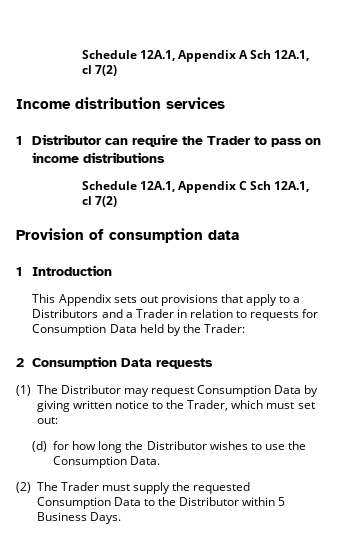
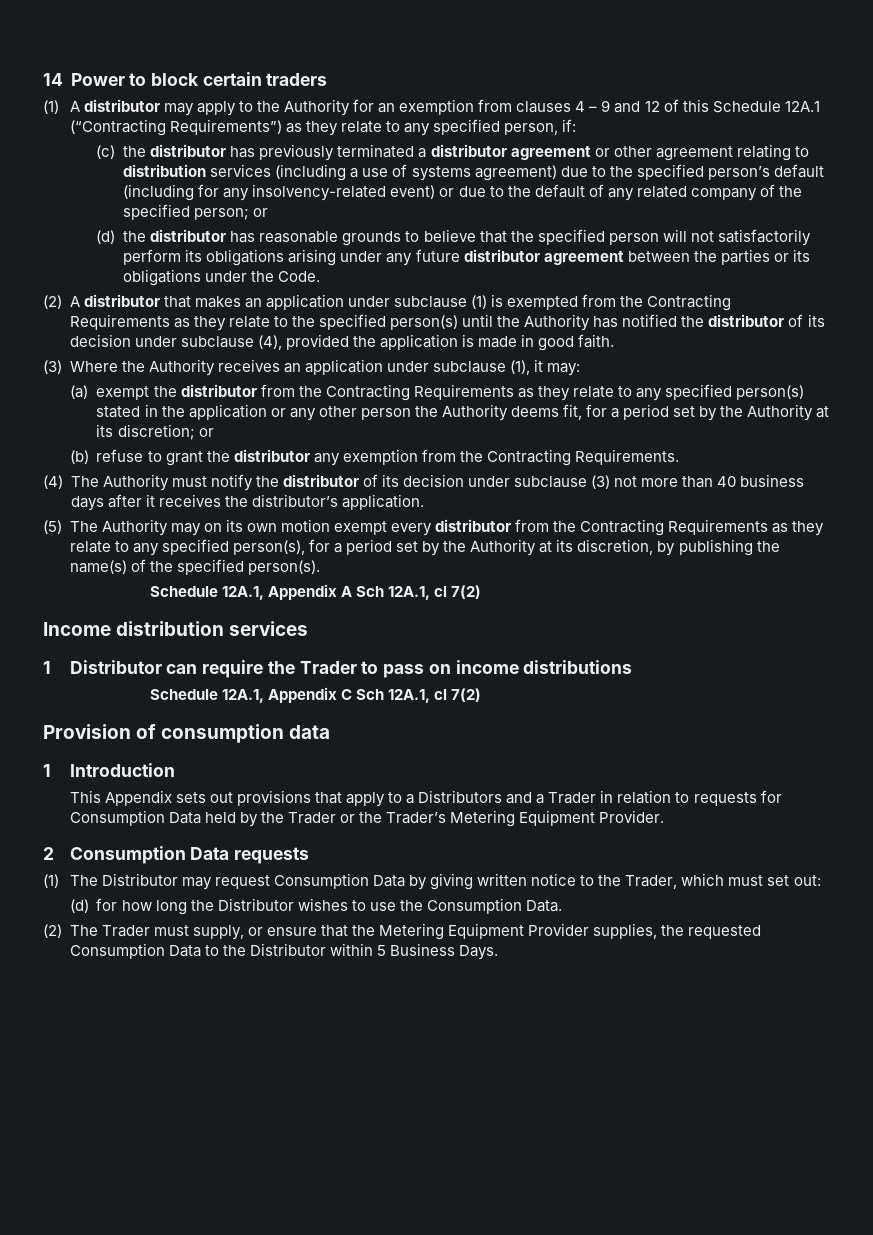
(81, 54) none -> [43,72,328,86] [43,99,820,116] [69,119,577,136] [96,144,809,161] [123,164,824,181] [123,184,802,201] [123,204,269,220] [96,229,811,246] [123,249,810,266] [123,269,321,286] [43,294,732,311] [69,314,825,331] [69,334,615,351] [43,359,581,376] [69,384,805,401] [96,404,830,421] [96,424,214,440] [69,449,679,466] [43,474,805,491] [70,494,424,511] [43,519,825,536] [69,539,780,556] [69,559,320,575] 14 Power to block certain traders // (1) A distributor may apply to the Authority for an exemption from clauses 4 – 9 and 12 of this Schedule 12A.1 (“Contracting Requirements”) as they relate to any specified person, if: // (c) the distributor has previously terminated a distributor agreement or other agreement relating to distribution services (including a use of systems agreement) due to the specified person’s default (including for any insolvency-related event) or due to the default of any related company of the specified person; or // (d) the distributor has reasonable grounds to believe that the specified person will not satisfactorily perform its obligations arising under any future distributor agreement between the parties or its obligations under the Code. // (2) A distributor that makes an application under subclause (1) is exempted from the Contracting Requirements as they relate to the specified person(s) until the Authority has notified the distributor of its decision under subclause (4), provided the application is made in good faith. // (3) Where the Authority receives an application under subclause (1), it may: // (a) exempt the distributor from the Contracting Requirements as they relate to any specified person(s) stated in the application or any other person the Authority deems fit, for a period set by the Authority at its discretion; or // (b) refuse to grant the distributor any exemption from the Contracting Requirements. // (4) The Authority must notify the distributor of its decision under subclause (3) not more than 40 business days after it receives the distributor’s application. // (5) The Authority may on its own motion exempt every distributor from the Contracting Requirements as they relate to any specified person(s), for a period set by the Authority at its discretion, by publishing the name(s) of the specified person(s). //
[203,324,245,333] Trader: -> [287,810,665,827] Trader or the Trader’s Metering Equipment Provider.
[133,482,171,494] supply -> [192,923,658,940] supply, or ensure that the Metering Equipment Provider supplies,

